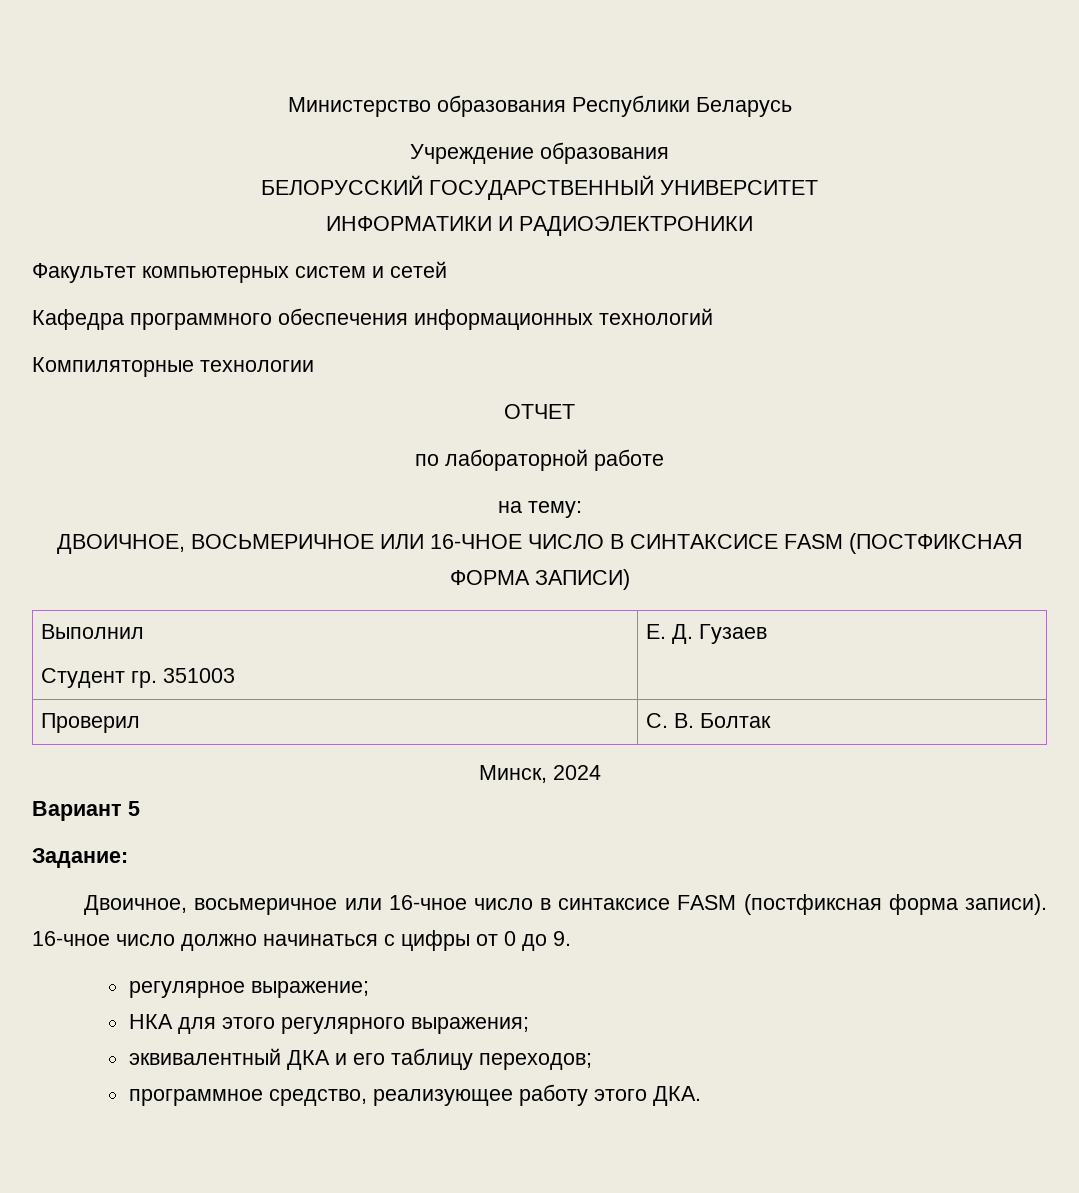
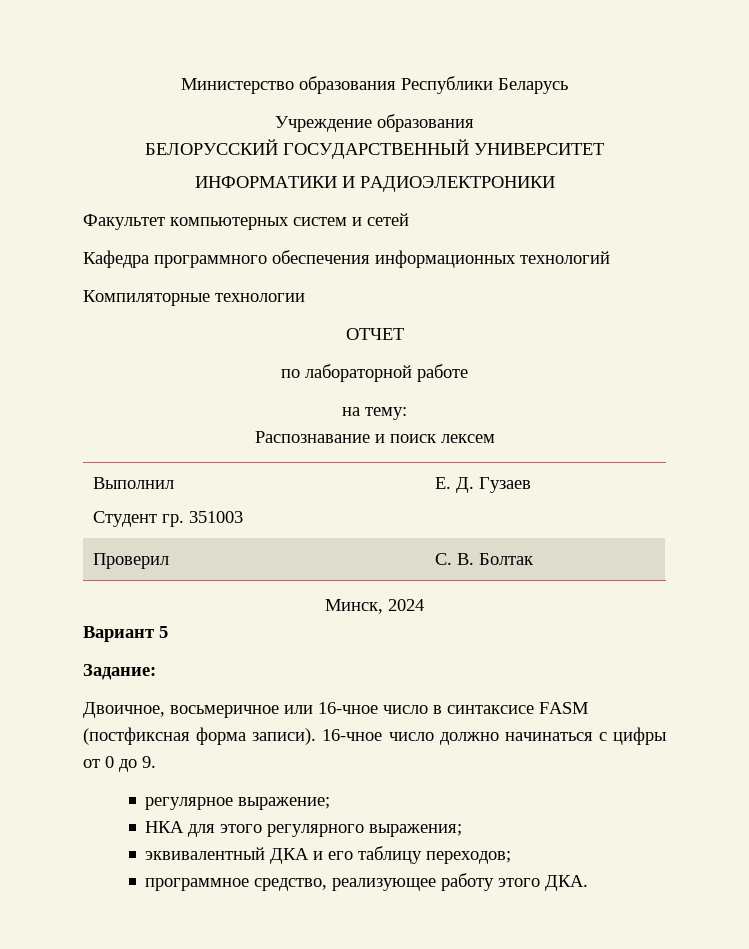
[56,533,1023,554] [449,569,630,590] ДВОИЧНОЕ, ВОСЬМЕРИЧНОЕ ИЛИ 16-ЧНОЕ ЧИСЛО В СИНТАКСИСЕ FASM (ПОСТФИКСНАЯ ФОРМА ЗАПИСИ) -> [254,431,495,443] Распознавание и поиск лексем

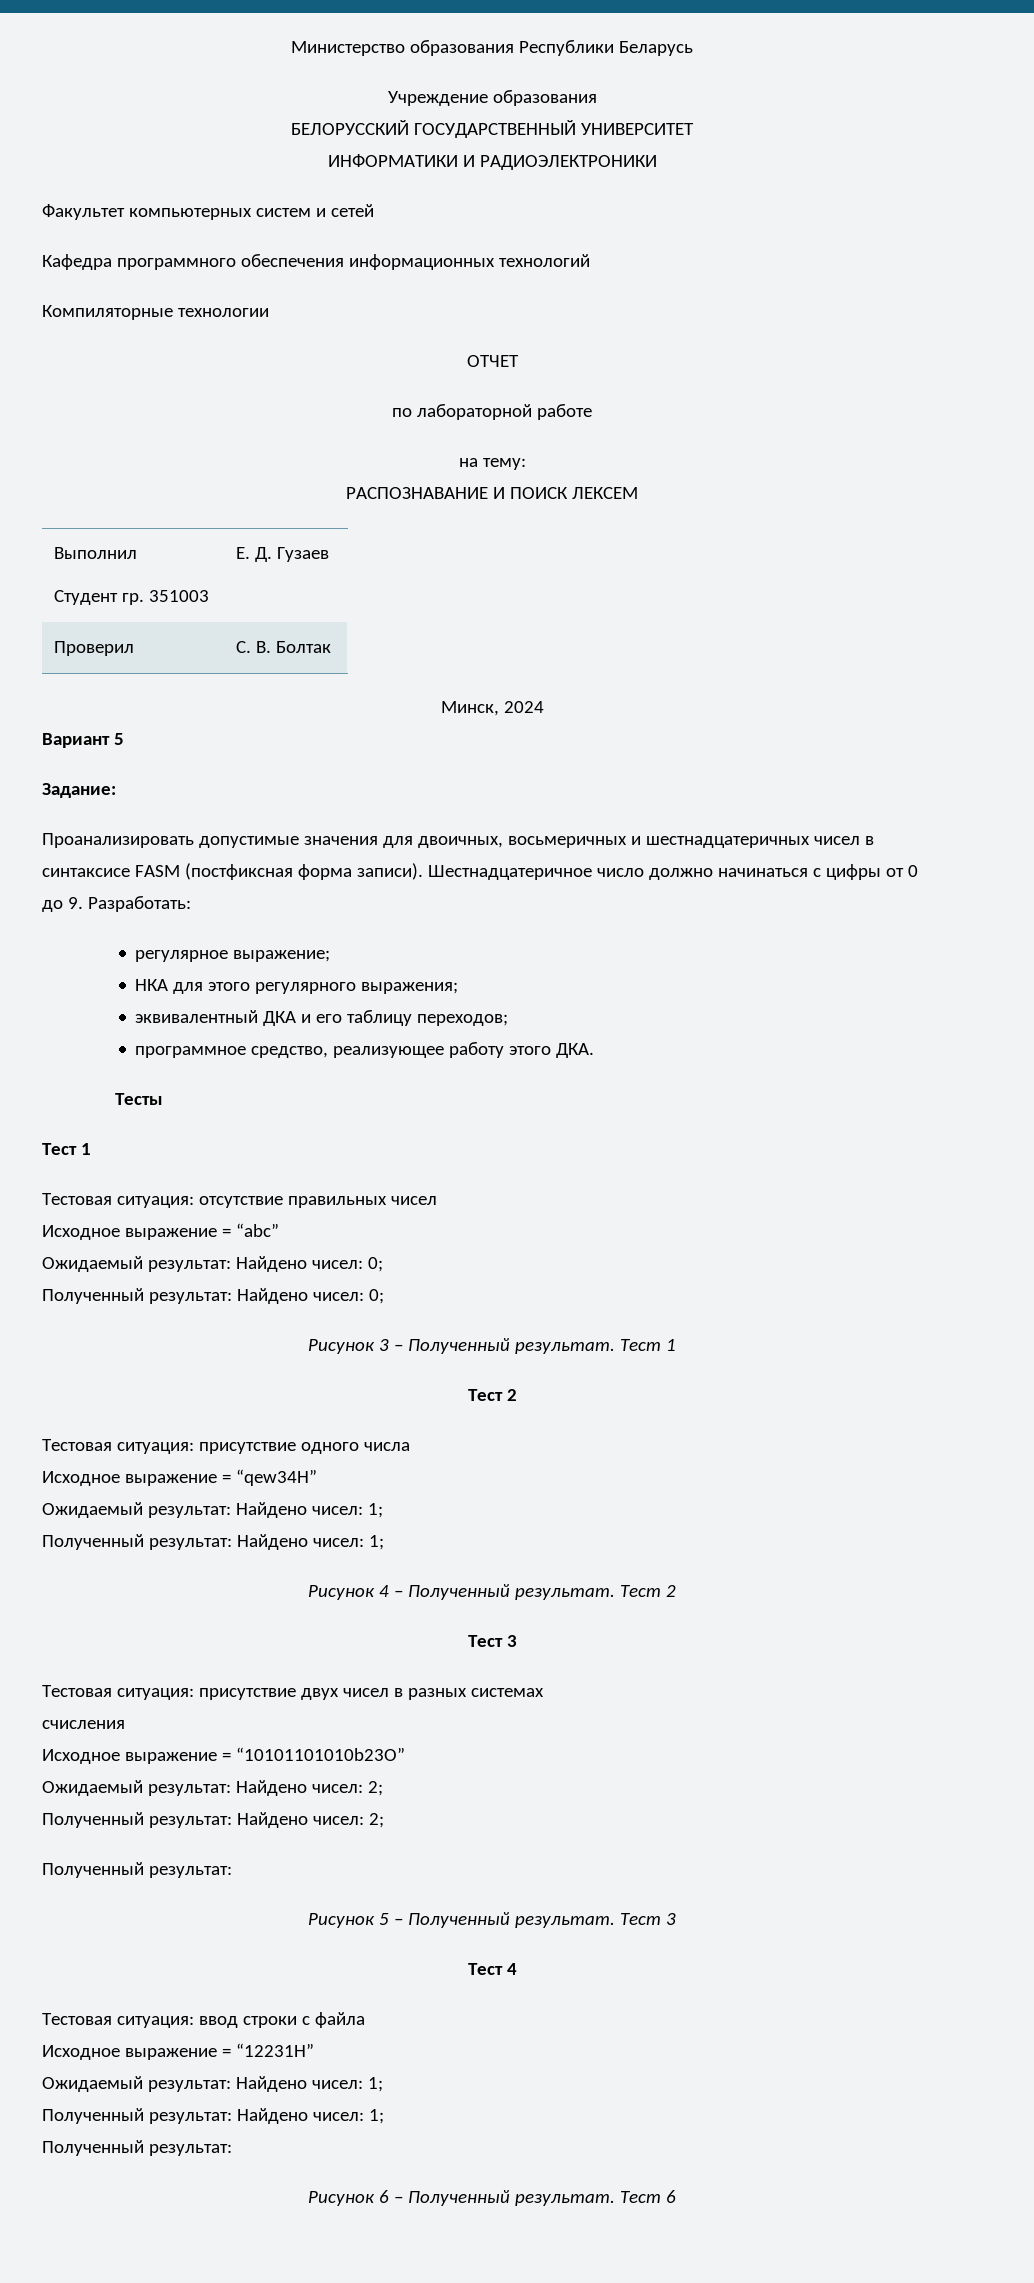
[254,431,495,443] Распознавание и поиск лексем -> [346,487,638,499] РАСПОЗНАВАНИЕ И ПОИСК ЛЕКСЕМ
[83,702,428,718] Двоичное, восьмеричное или 16-чное число -> [42,833,860,848] Проанализировать допустимые значения для двоичных, восьмеричных и шестнадцатеричных чисел
[322,729,383,741] 16-чное -> [427,865,592,880] Шестнадцатеричное
(156, 762) none -> [87,896,191,912] Разработать:
(589, 883) none -> [114,1093,163,1105] [42,1143,91,1155] [42,1193,437,1208] [42,1223,279,1240] [42,1256,383,1272] [42,1288,384,1304] [308,1338,676,1354] [467,1389,517,1401] [42,1439,410,1454] [42,1469,317,1486] [42,1502,383,1518] [42,1534,384,1550] [308,1584,676,1600] [467,1635,517,1647] [42,1685,544,1700] [42,1720,125,1729] [42,1747,405,1764] [42,1780,383,1796] [42,1812,384,1828] [42,1862,232,1878] [308,1912,676,1928] [467,1963,517,1975] [42,2012,365,2028] [42,2043,314,2060] [42,2076,383,2092] [42,2108,384,2124] [42,2140,232,2156] [308,2190,676,2206] // Тесты // Тест 1 // Тестовая ситуация: отсутствие правильных чисел // Исходное выражение = “abc” // Ожидаемый результат: Найдено чисел: 0; // Полученный результат: Найдено чисел: 0; // Рисунок 3 – Полученный результат. Тест 1 // Тест 2 // Тестовая ситуация: присутствие одного числа // Исходное выражение = “qew34H” // Ожидаемый результат: Найдено чисел: 1; // Полученный результат: Найдено чисел: 1; // Рисунок 4 – Полученный результат. Тест 2 // Тест 3 // Тестовая ситуация: присутствие двух чисел в разных системах // счисления // Исходное выражение = “10101101010b23O” // Ожидаемый результат: Найдено чисел: 2; // Полученный результат: Найдено чисел: 2; // Полученный результат: // Рисунок 5 – Полученный результат. Тест 3 // Тест 4 // Тестовая ситуация: ввод строки с файла // Исходное выражение = “12231H” // Ожидаемый результат: Найдено чисел: 1; // Полученный результат: Найдено чисел: 1; // Полученный результат: // Рисунок 6 – Полученный результат. Тест 6

